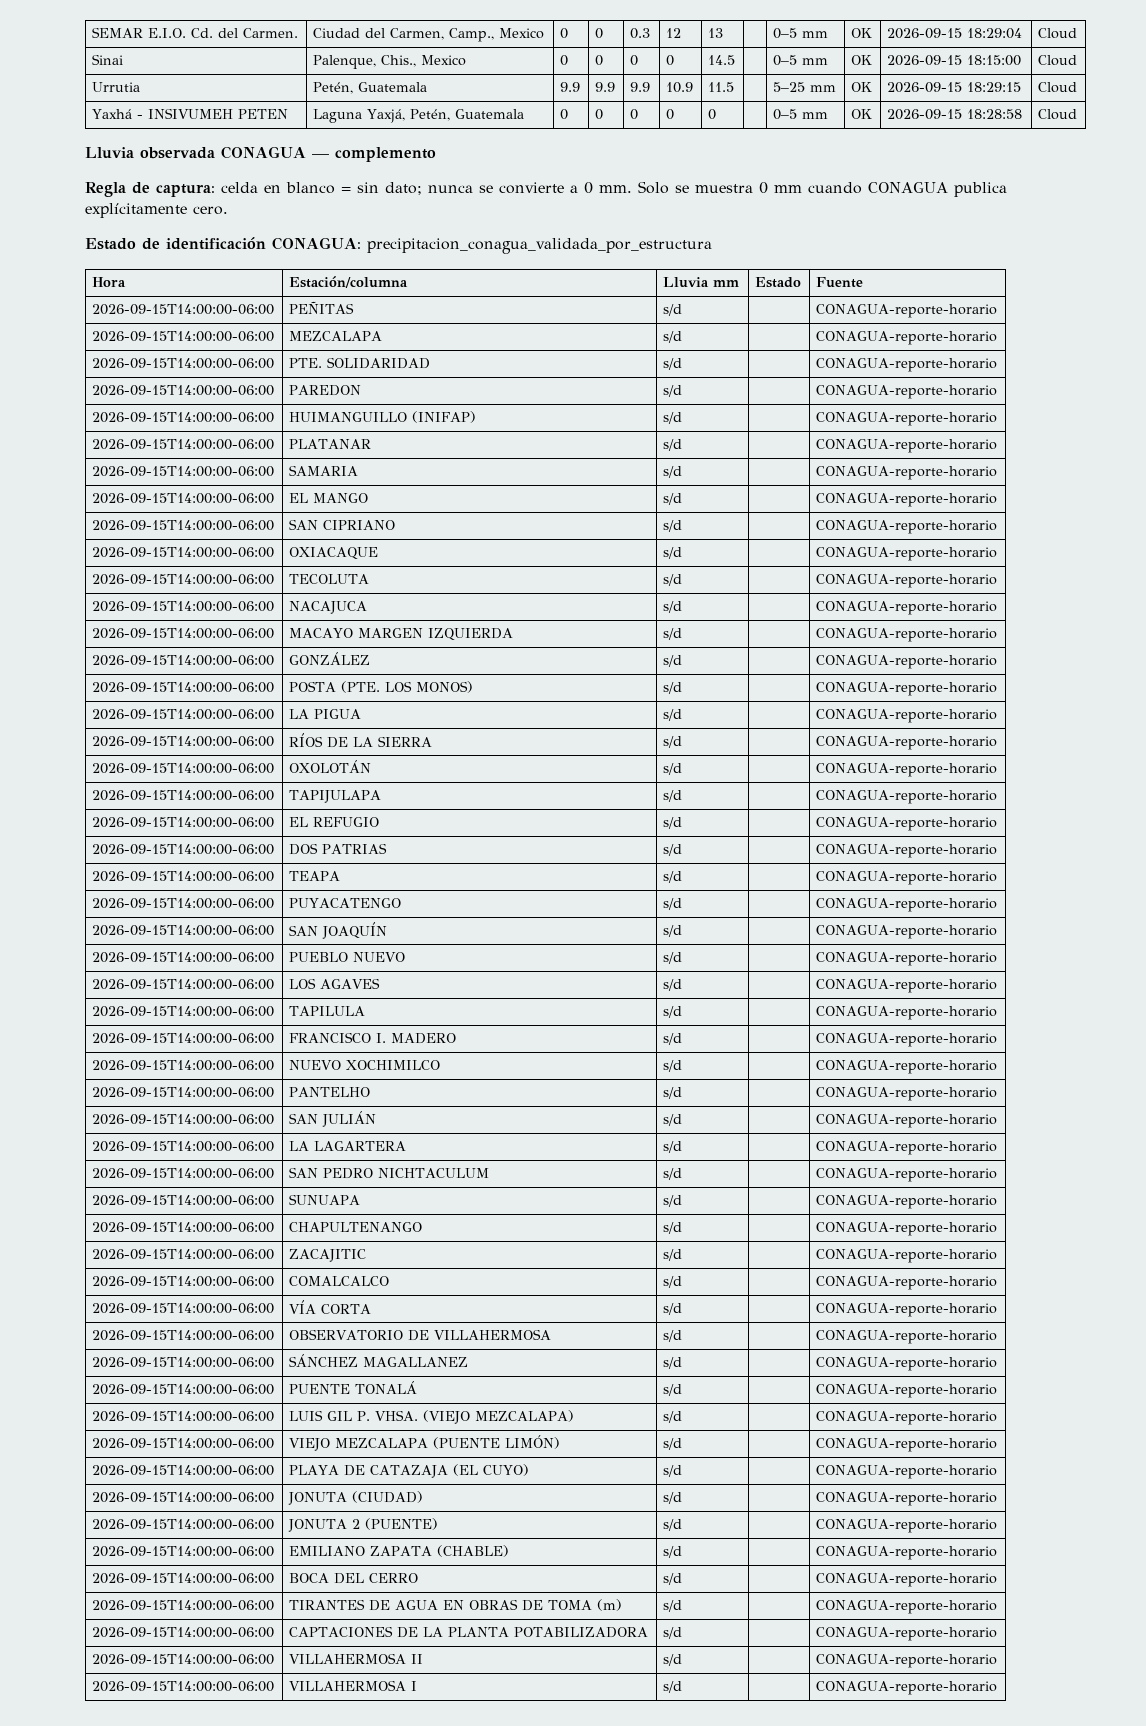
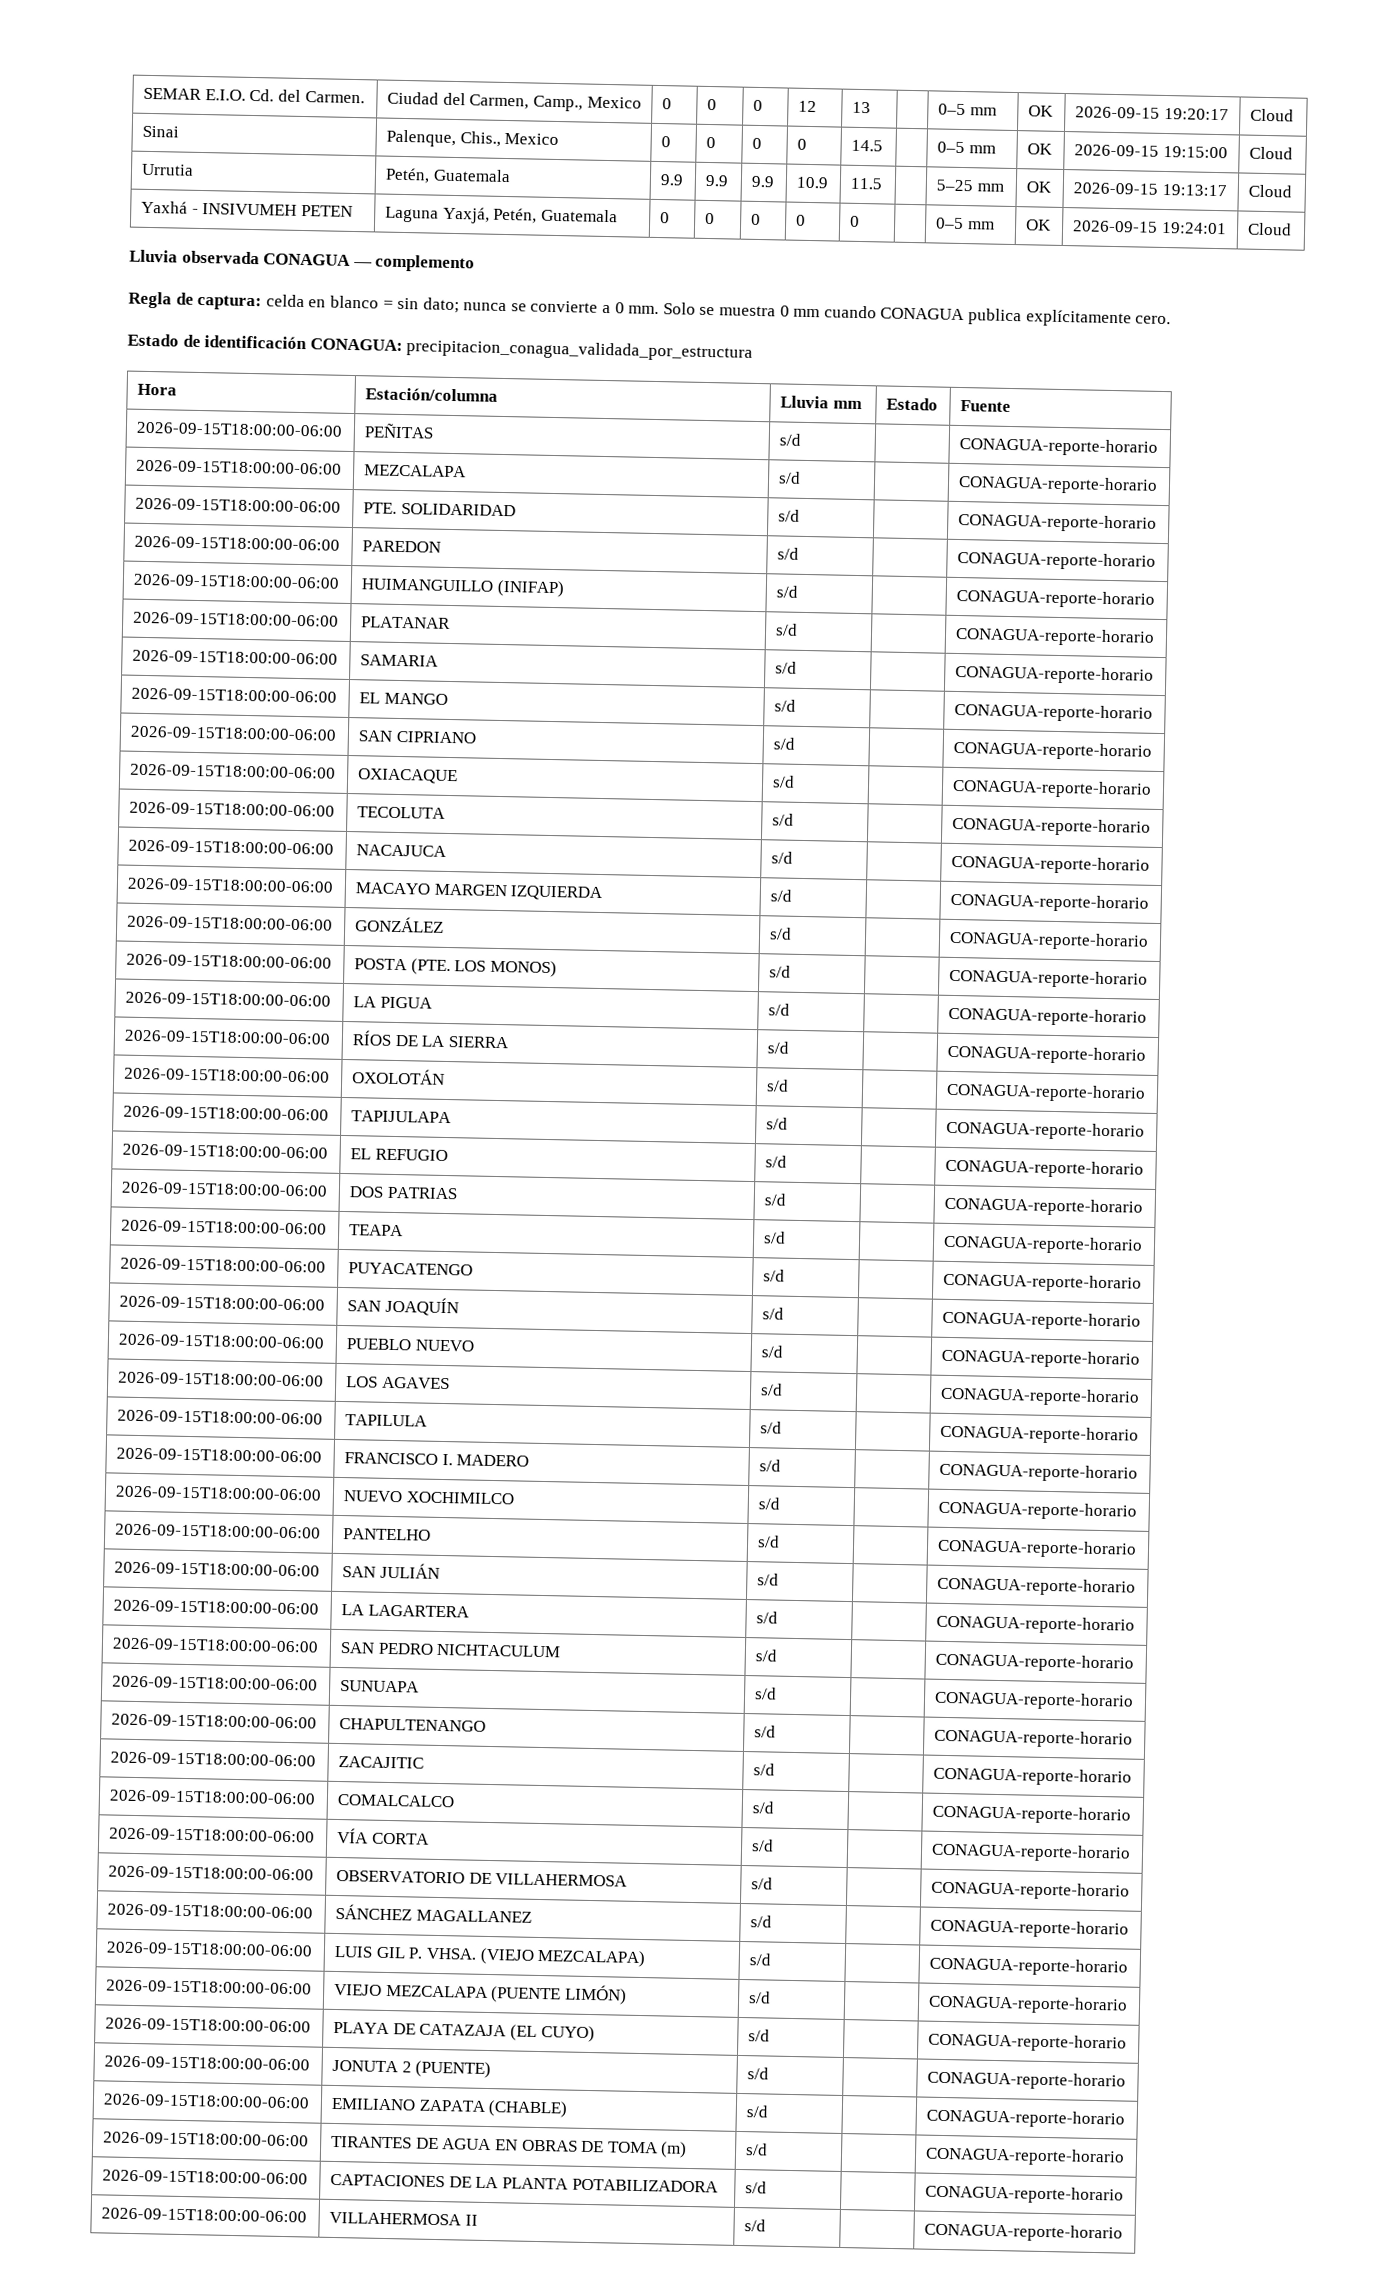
[630,28,651,39] 0.3 -> [753,99,764,112] 0
[967,28,1023,39] 18:29:04 -> [1163,107,1229,121] 19:20:17
[967,55,1022,66] 18:15:00 -> [1162,145,1228,159] 19:15:00
[967,82,1022,92] 18:29:15 -> [1161,183,1227,197] 19:13:17
[967,109,1023,119] 18:28:58 -> [1160,221,1227,235] 19:24:01
[92,304,275,315] 2026-09-15T14:00:00-06:00 -> [136,421,344,437] 2026-09-15T18:00:00-06:00
[92,331,275,342] 2026-09-15T14:00:00-06:00 -> [136,459,343,475] 2026-09-15T18:00:00-06:00
[92,358,275,369] 2026-09-15T14:00:00-06:00 -> [135,497,342,513] 2026-09-15T18:00:00-06:00
[92,385,275,396] 2026-09-15T14:00:00-06:00 -> [134,535,341,551] 2026-09-15T18:00:00-06:00
[92,412,275,423] 2026-09-15T14:00:00-06:00 -> [133,573,341,589] 2026-09-15T18:00:00-06:00
[92,439,275,450] 2026-09-15T14:00:00-06:00 -> [133,611,340,627] 2026-09-15T18:00:00-06:00
[92,466,275,477] 2026-09-15T14:00:00-06:00 -> [132,649,339,665] 2026-09-15T18:00:00-06:00
[92,493,275,504] 2026-09-15T14:00:00-06:00 -> [131,687,338,703] 2026-09-15T18:00:00-06:00
[92,520,275,531] 2026-09-15T14:00:00-06:00 -> [130,725,338,741] 2026-09-15T18:00:00-06:00
[92,547,275,558] 2026-09-15T14:00:00-06:00 -> [130,763,337,779] 2026-09-15T18:00:00-06:00
[92,574,275,585] 2026-09-15T14:00:00-06:00 -> [129,801,336,817] 2026-09-15T18:00:00-06:00
[92,601,275,612] 2026-09-15T14:00:00-06:00 -> [128,839,335,855] 2026-09-15T18:00:00-06:00
[92,628,275,639] 2026-09-15T14:00:00-06:00 -> [127,877,335,893] 2026-09-15T18:00:00-06:00
[92,655,275,666] 2026-09-15T14:00:00-06:00 -> [127,915,334,931] 2026-09-15T18:00:00-06:00
[92,682,275,693] 2026-09-15T14:00:00-06:00 -> [126,953,333,969] 2026-09-15T18:00:00-06:00
[92,709,275,720] 2026-09-15T14:00:00-06:00 -> [125,991,332,1007] 2026-09-15T18:00:00-06:00
[92,736,275,747] 2026-09-15T14:00:00-06:00 -> [124,1029,332,1045] 2026-09-15T18:00:00-06:00
[92,763,275,774] 2026-09-15T14:00:00-06:00 -> [124,1067,331,1083] 2026-09-15T18:00:00-06:00
[92,790,275,801] 2026-09-15T14:00:00-06:00 -> [123,1105,330,1121] 2026-09-15T18:00:00-06:00
[92,817,275,828] 2026-09-15T14:00:00-06:00 -> [122,1143,329,1159] 2026-09-15T18:00:00-06:00
[92,844,275,855] 2026-09-15T14:00:00-06:00 -> [121,1181,329,1197] 2026-09-15T18:00:00-06:00
[92,871,275,882] 2026-09-15T14:00:00-06:00 -> [121,1219,328,1235] 2026-09-15T18:00:00-06:00
[92,898,275,909] 2026-09-15T14:00:00-06:00 -> [120,1257,327,1273] 2026-09-15T18:00:00-06:00
[92,925,275,936] 2026-09-15T14:00:00-06:00 -> [119,1295,326,1311] 2026-09-15T18:00:00-06:00
[92,952,275,963] 2026-09-15T14:00:00-06:00 -> [118,1333,326,1349] 2026-09-15T18:00:00-06:00
[92,979,275,990] 2026-09-15T14:00:00-06:00 -> [118,1371,325,1387] 2026-09-15T18:00:00-06:00
[92,1006,275,1017] 2026-09-15T14:00:00-06:00 -> [117,1409,324,1425] 2026-09-15T18:00:00-06:00
[92,1033,275,1044] 2026-09-15T14:00:00-06:00 -> [116,1447,323,1463] 2026-09-15T18:00:00-06:00
[92,1060,275,1071] 2026-09-15T14:00:00-06:00 -> [115,1485,323,1501] 2026-09-15T18:00:00-06:00
[92,1087,275,1098] 2026-09-15T14:00:00-06:00 -> [115,1523,322,1539] 2026-09-15T18:00:00-06:00
[92,1114,275,1125] 2026-09-15T14:00:00-06:00 -> [114,1561,321,1577] 2026-09-15T18:00:00-06:00
[92,1141,275,1152] 2026-09-15T14:00:00-06:00 -> [113,1599,320,1615] 2026-09-15T18:00:00-06:00
[92,1168,275,1179] 2026-09-15T14:00:00-06:00 -> [112,1637,320,1653] 2026-09-15T18:00:00-06:00
[92,1195,275,1206] 2026-09-15T14:00:00-06:00 -> [112,1675,319,1691] 2026-09-15T18:00:00-06:00
[92,1222,275,1233] 2026-09-15T14:00:00-06:00 -> [111,1713,318,1729] 2026-09-15T18:00:00-06:00
[92,1249,275,1260] 2026-09-15T14:00:00-06:00 -> [110,1751,317,1767] 2026-09-15T18:00:00-06:00
[92,1276,275,1287] 2026-09-15T14:00:00-06:00 -> [109,1789,317,1805] 2026-09-15T18:00:00-06:00
[92,1303,275,1314] 2026-09-15T14:00:00-06:00 -> [109,1827,316,1843] 2026-09-15T18:00:00-06:00
[92,1330,275,1341] 2026-09-15T14:00:00-06:00 -> [108,1865,315,1881] 2026-09-15T18:00:00-06:00
[92,1357,275,1368] 2026-09-15T14:00:00-06:00 -> [107,1903,314,1919] 2026-09-15T18:00:00-06:00
[92,1384,275,1395] [289,1381,418,1394] [663,1384,683,1396] [816,1384,998,1398] [92,1411,275,1422] 2026-09-15T14:00:00-06:00 | PUENTE TONALÁ | s/d | | CONAGUA-reporte-horario // 2026-09-15T14:00:00-06:00 -> [106,1941,314,1957] 2026-09-15T18:00:00-06:00
[92,1438,275,1449] 2026-09-15T14:00:00-06:00 -> [106,1979,313,1995] 2026-09-15T18:00:00-06:00
[92,1465,275,1476] 2026-09-15T14:00:00-06:00 -> [105,2017,312,2033] 2026-09-15T18:00:00-06:00
[92,1492,275,1503] [288,1491,424,1505] [663,1492,683,1504] [816,1492,998,1506] [92,1519,275,1530] 2026-09-15T14:00:00-06:00 | JONUTA (CIUDAD) | s/d | | CONAGUA-reporte-horario // 2026-09-15T14:00:00-06:00 -> [104,2055,311,2071] 2026-09-15T18:00:00-06:00
[92,1546,275,1557] 2026-09-15T14:00:00-06:00 -> [103,2093,311,2109] 2026-09-15T18:00:00-06:00
[92,1573,275,1584] [289,1573,419,1584] [663,1573,683,1585] [816,1573,998,1587] [92,1600,275,1611] 2026-09-15T14:00:00-06:00 | BOCA DEL CERRO | s/d | | CONAGUA-reporte-horario // 2026-09-15T14:00:00-06:00 -> [103,2131,310,2147] 2026-09-15T18:00:00-06:00
[92,1627,275,1638] 2026-09-15T14:00:00-06:00 -> [102,2169,309,2185] 2026-09-15T18:00:00-06:00
[92,1654,275,1665] 2026-09-15T14:00:00-06:00 -> [101,2207,308,2223] 2026-09-15T18:00:00-06:00
[92,1681,275,1692] [289,1680,418,1691] [663,1681,683,1693] [816,1681,998,1695] // 2026-09-15T14:00:00-06:00 | VILLAHERMOSA I | s/d | | CONAGUA-reporte-horario -> (1124, 2232) none

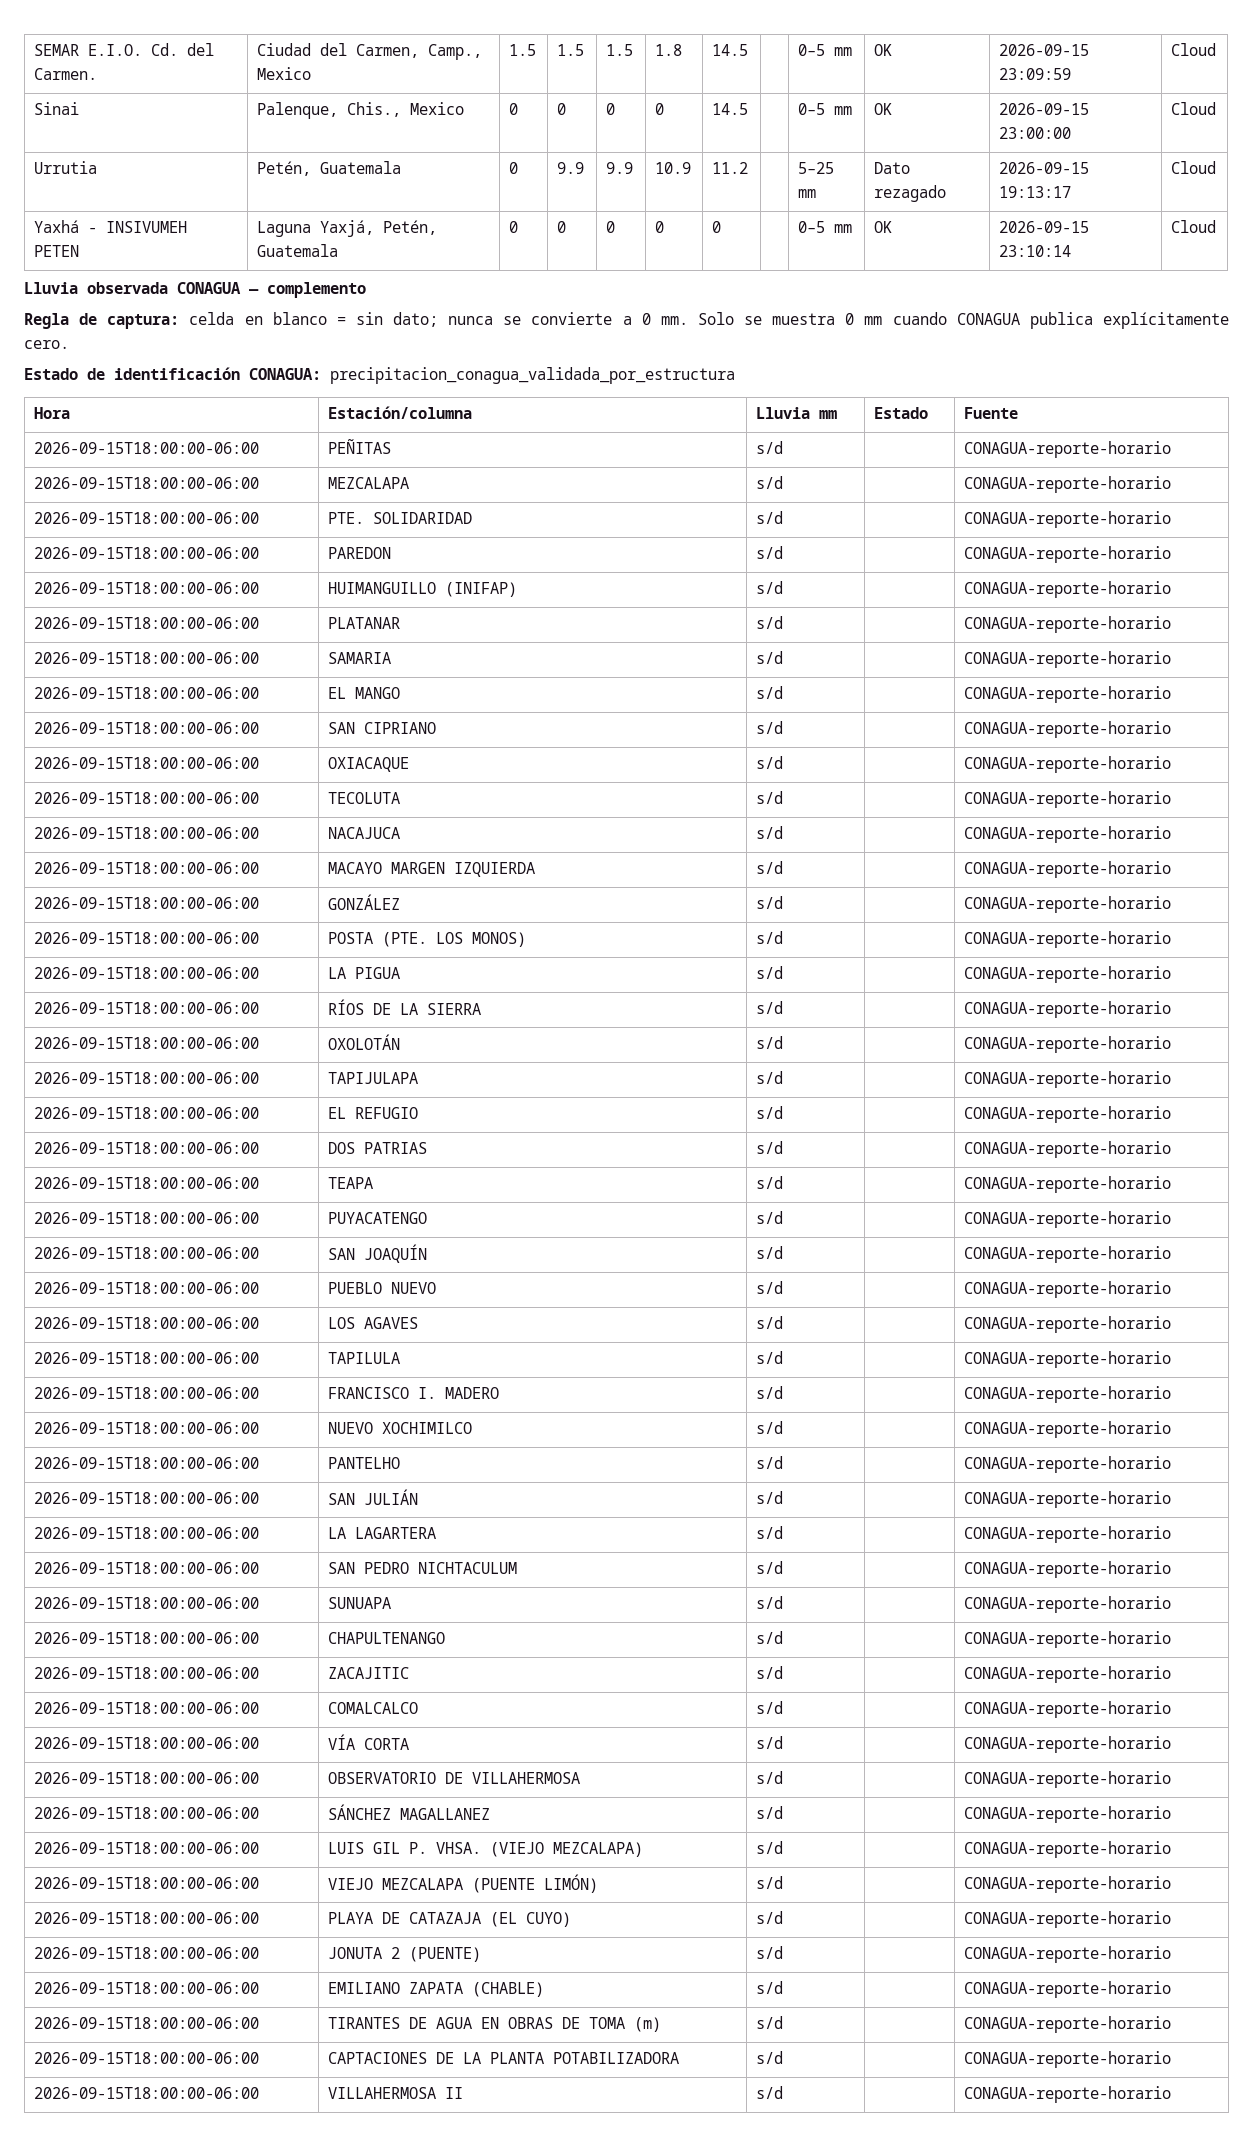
[662,98,673,110] [707,98,718,111] [753,99,764,112] [798,100,818,113] [852,101,872,114] [938,103,997,116] [1028,105,1055,117] [1075,106,1229,121] 0 | 0 | 0 | 12 | 13 | | 0–5 mm | OK | 2026-09-15 19:20:17 -> [509,44,537,56] [557,44,585,56] [606,44,634,56] [655,44,683,56] [712,44,749,56] [798,44,853,56] [874,44,893,56] [999,44,1090,56] [999,68,1072,80] 1.5 | 1.5 | 1.5 | 1.8 | 14.5 | | 0–5 mm | OK | 2026-09-15 23:09:59
[1162,145,1228,159] 19:15:00 -> [999,127,1072,139] 23:00:00
[660,174,685,186] 9.9 -> [509,162,519,174] 0
[850,177,883,190] 11.5 -> [712,162,749,174] 11.2
[1026,181,1053,193] OK -> [874,162,911,174] [874,185,947,202] Dato rezagado
[1160,221,1227,235] 19:24:01 -> [999,245,1072,257] 23:10:14

